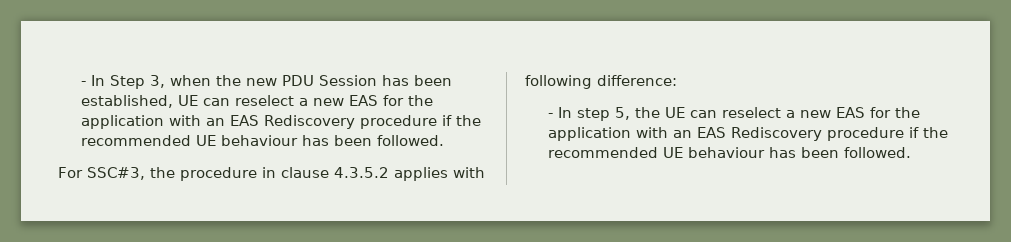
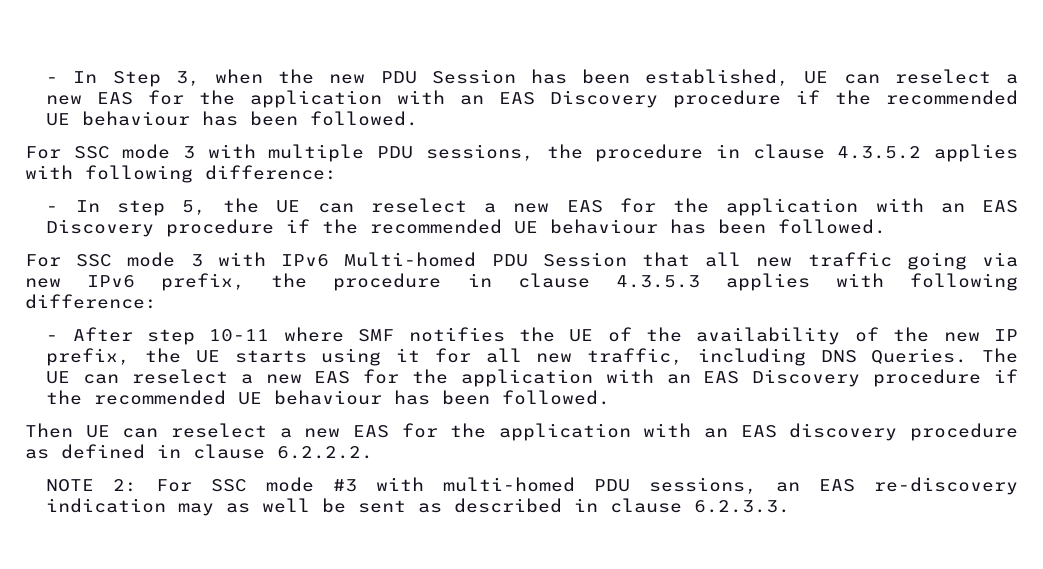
[264,115,356,129] Rediscovery -> [550,90,659,108] Discovery
[87,167,145,180] SSC#3, -> [73,144,534,162] SSC mode 3 with multiple PDU sessions,
[731,127,949,141] [548,147,912,158] Rediscovery procedure if the recommended UE behaviour has been followed. -> [46,219,887,237] [25,252,1018,270] [25,273,1019,291] [25,294,157,309] [46,327,1018,345] [46,348,1019,366] [46,369,1019,387] [46,390,611,405] [25,423,1018,441] [25,444,373,459] [46,477,1019,495] [46,498,791,516] Discovery procedure if the recommended UE behaviour has been followed. // For SSC mode 3 with IPv6 Multi-homed PDU Session that all new traffic going via new IPv6 prefix, the procedure in clause 4.3.5.3 applies with following difference: // - After step 10-11 where SMF notifies the UE of the availability of the new IP prefix, the UE starts using it for all new traffic, including DNS Queries. The UE can reselect a new EAS for the application with an EAS Discovery procedure if the recommended UE behaviour has been followed. // Then UE can reselect a new EAS for the application with an EAS discovery procedure as defined in clause 6.2.2.2. // NOTE 2: For SSC mode #3 with multi-homed PDU sessions, an EAS re-discovery indication may as well be sent as described in clause 6.2.3.3.

